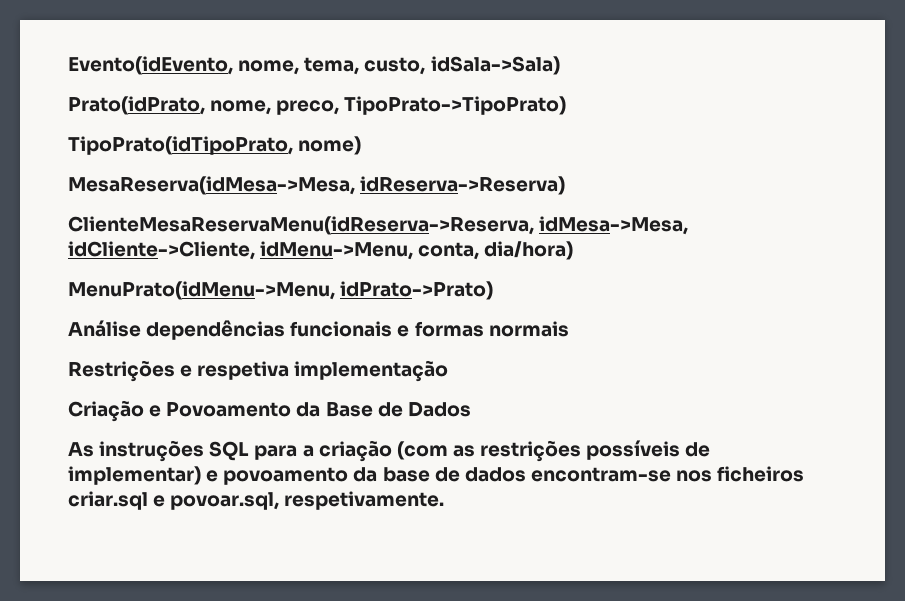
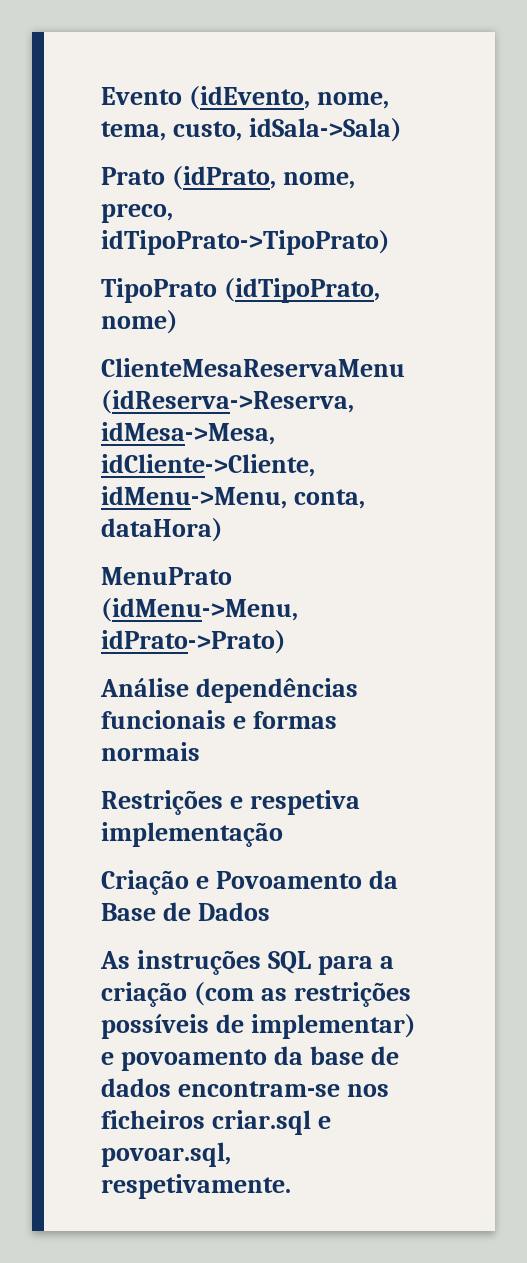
[68,56,233,75] Evento(idEvento, -> [101,86,310,110] Evento (idEvento,
[68,96,567,115] [68,136,362,155] [68,176,566,195] [68,216,534,235] Prato(idPrato, nome, preco, TipoPrato->TipoPrato) // TipoPrato(idTipoPrato, nome) // MesaReserva(idMesa->Mesa, idReserva->Reserva) // ClienteMesaReservaMenu(idReserva->Reserva, -> [101,166,355,190] [101,203,173,223] [101,230,390,255] [101,278,380,303] [101,310,178,334] [101,358,405,377] [101,390,354,414] Prato (idPrato, nome, preco, idTipoPrato->TipoPrato) // TipoPrato (idTipoPrato, nome) // ClienteMesaReservaMenu (idReserva->Reserva,
[484,241,574,260] [68,281,335,300] dia/hora) // MenuPrato(idMenu->Menu, -> [101,518,223,542] [101,567,232,585] [101,598,298,622] dataHora) // MenuPrato (idMenu->Menu,

